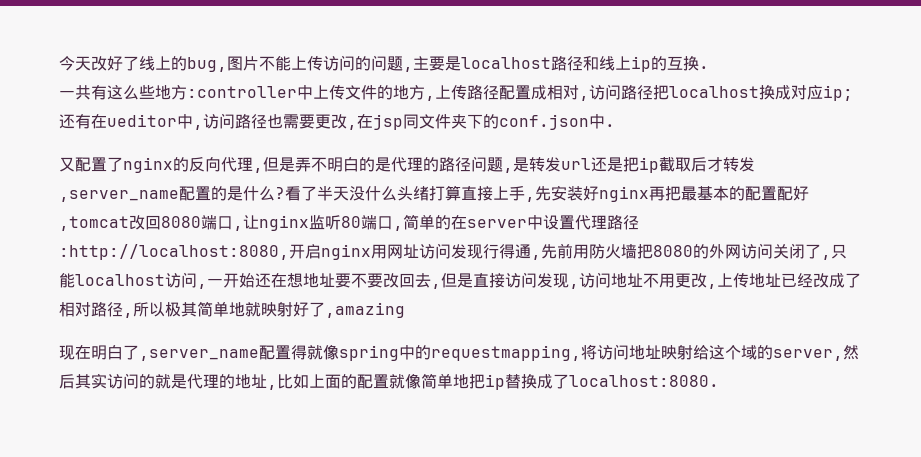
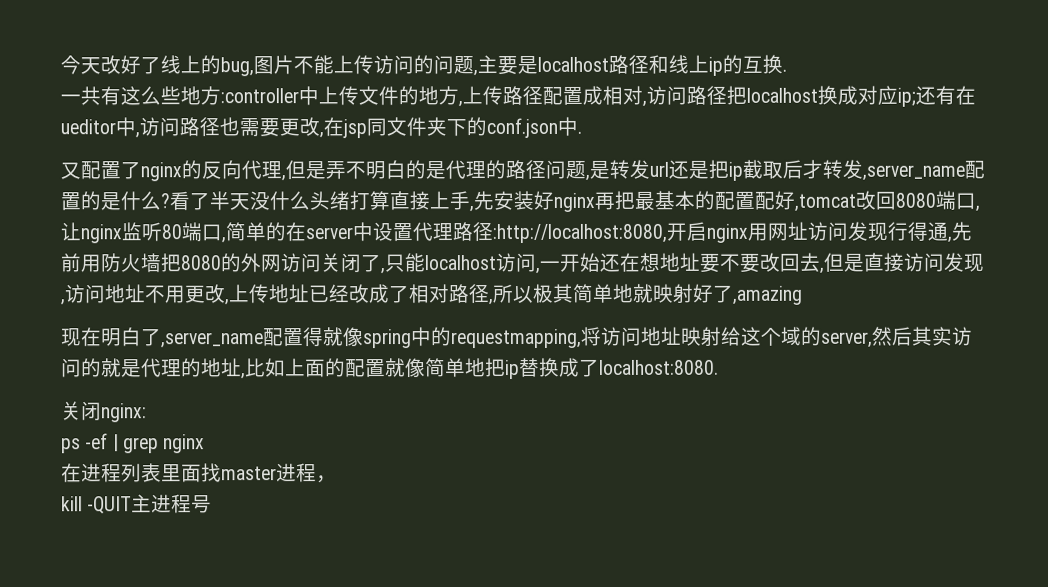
(719, 381) none -> [61,401,147,423] [61,433,206,454] [61,463,337,484] [61,494,213,515] // 关闭nginx: // ps -ef | grep nginx // 在进程列表里面找master进程， // kill -QUIT主进程号

